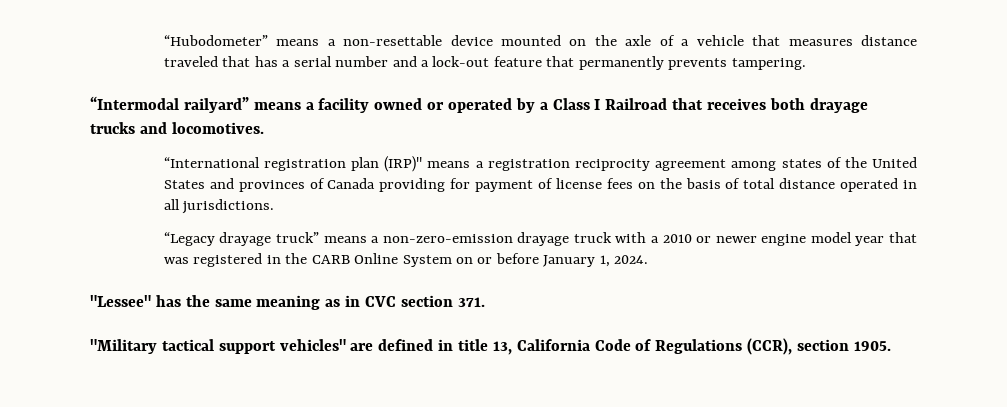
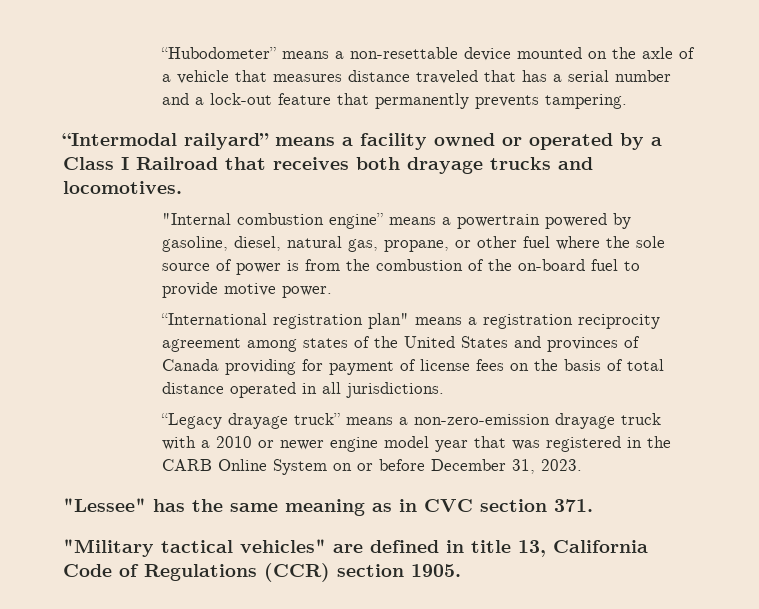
(264, 128) none -> [161,213,631,229] [161,236,665,252] [161,259,640,275] [161,282,332,298] // "Internal combustion engine” means a powertrain powered by gasoline, diesel, natural gas, propane, or other fuel where the sole source of power is from the combustion of the on-board fuel to provide motive power.
[351,156,423,172] plan (IRP)" -> [367,313,409,329] plan"
[543,255,649,267] January 1, 2024. -> [430,459,582,474] December 31, 2023.
[218,341,276,354] support -> (233, 546) none
[747,338,793,355] (CCR), -> [264,563,330,582] (CCR)

